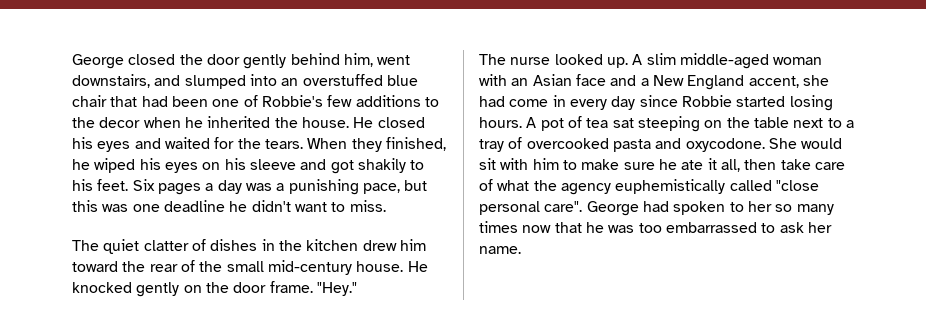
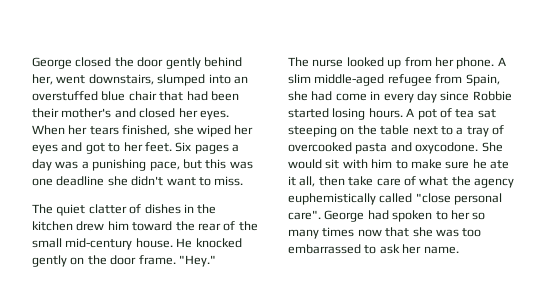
[343,53,373,67] him, -> [32,74,53,85] her,
[154,75,181,86] and -> (154, 79) none
[212,95,439,107] [72,116,425,128] [72,137,446,152] [72,158,425,174] [72,179,93,191] one of Robbie's few additions to the decor when he inherited the house. He closed his eyes and waited for the tears. When they finished, he wiped his eyes on his sleeve and got shakily to his -> [32,108,229,120] [32,125,254,137] [32,142,143,154] their mother's and closed her eyes. When her tears finished, she wiped her eyes and got to her
[229,201,248,212] he -> [107,176,128,186] she
[606,53,823,69] [479,74,799,90] up. A slim middle-aged woman with an Asian face and a New England accent, -> [387,57,506,69] [288,74,500,86] up from her phone. A slim middle-aged refugee from Spain,
[585,222,604,233] he -> [412,227,433,237] she

